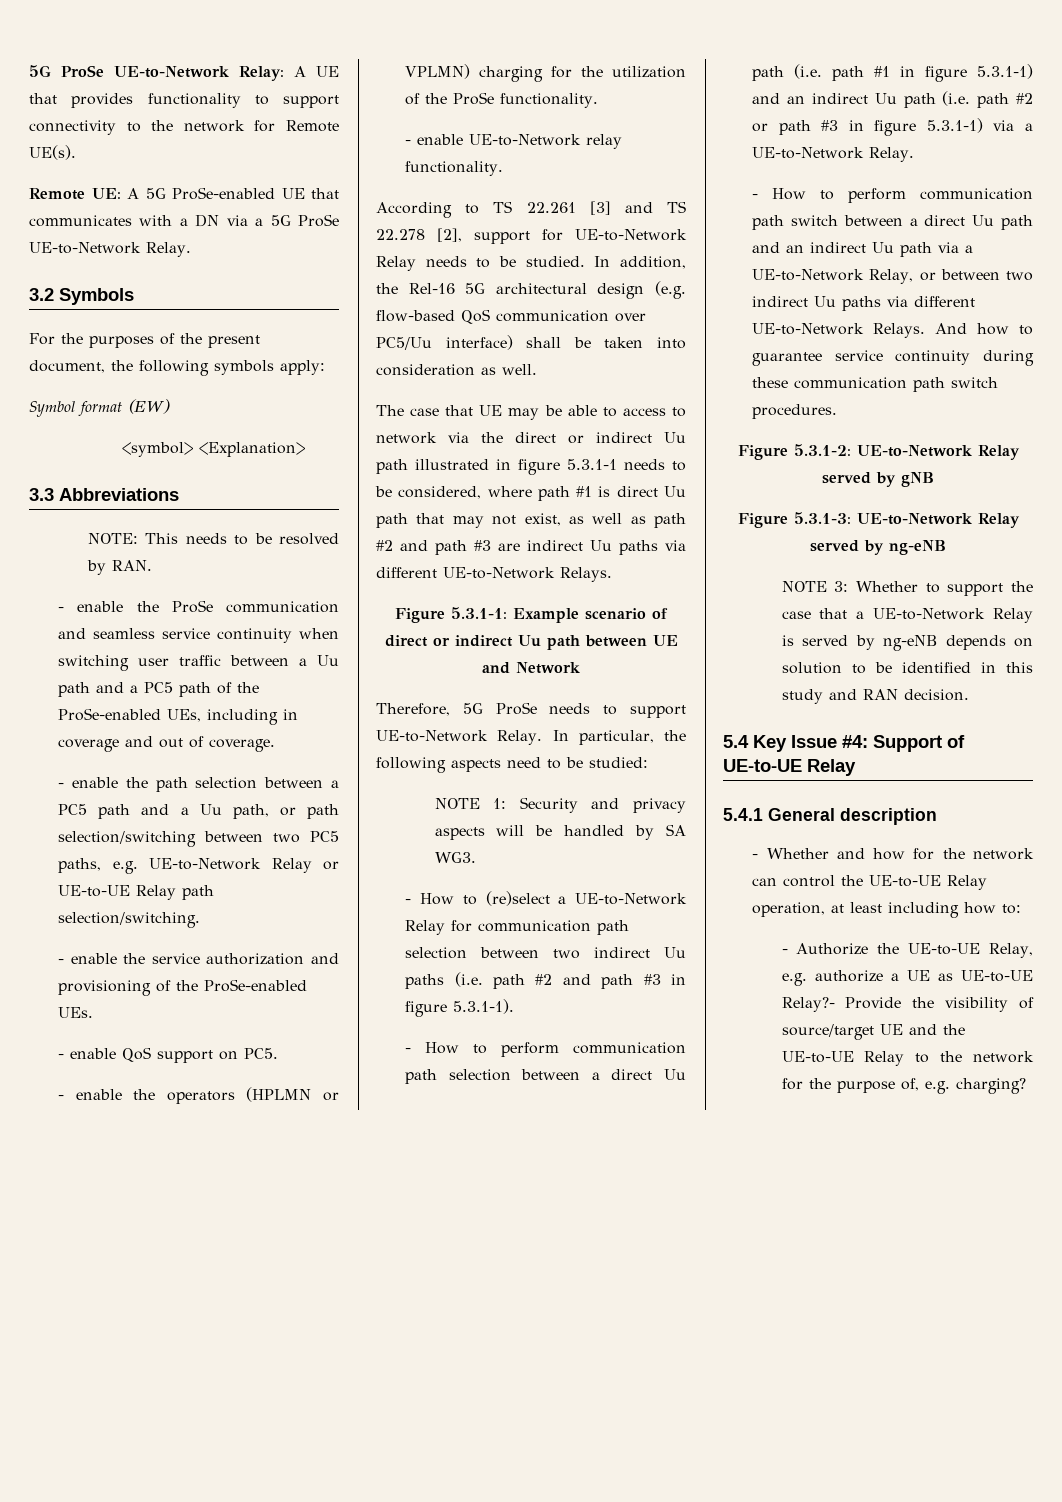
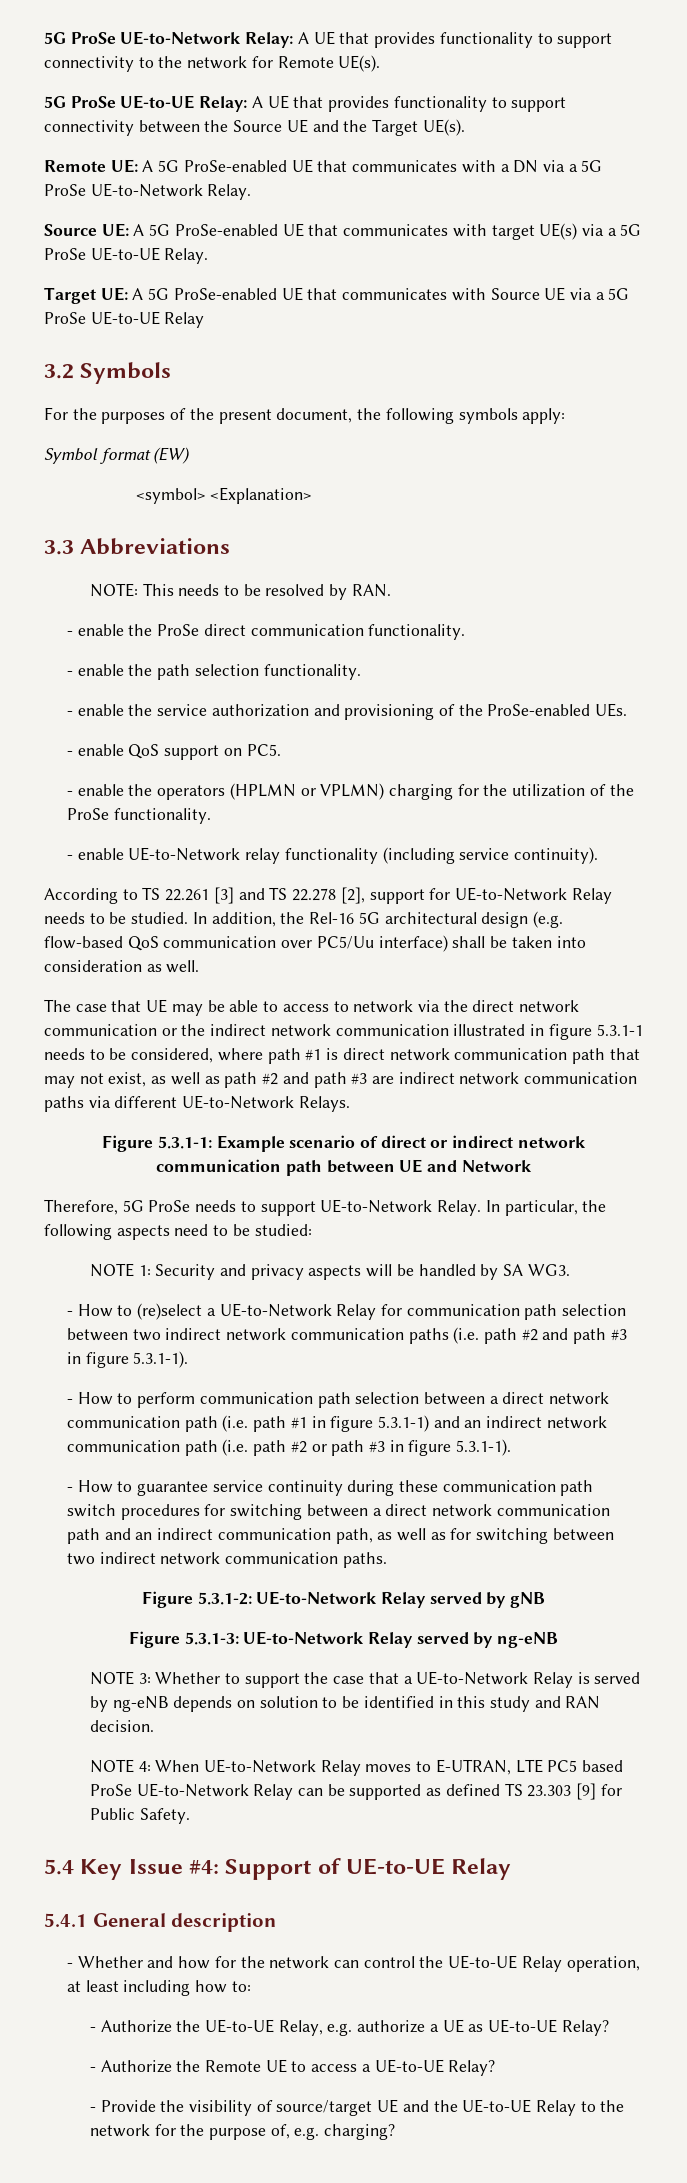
(76, 152) none -> [44,95,567,112] [44,119,465,136] // 5G ProSe UE-to-UE Relay: A UE that provides functionality to support connectivity between the Source UE and the Target UE(s).
(191, 249) none -> [44,223,642,240] [44,247,209,264] [44,287,630,304] [44,311,205,328] // Source UE: A 5G ProSe-enabled UE that communicates with target UE(s) via a 5G ProSe UE-to-UE Relay. // Target UE: A 5G ProSe-enabled UE that communicates with Source UE via a 5G ProSe UE-to-UE Relay
[226,601,339,613] [58,628,339,643] [58,655,339,671] [58,682,260,697] [58,708,299,725] [58,736,276,752] communication and seamless service continuity when switching user traffic between a Uu path and a PC5 path of the ProSe-enabled UEs, including in coverage and out of coverage. -> [203,624,466,640] direct communication functionality.
[264,777,339,788] [58,804,339,819] [58,831,339,847] [58,858,339,874] [58,885,215,900] [58,912,201,928] between a PC5 path and a Uu path, or path selection/switching between two PC5 paths, e.g. UE-to-Network Relay or UE-to-UE Relay path selection/switching. -> [263,664,361,680] functionality.
[405,161,504,176] functionality. -> [284,847,598,864] functionality (including service continuity).
[568,432,686,444] [376,459,408,474] or indirect Uu path -> [519,1000,580,1013] [44,1024,449,1037] network communication or the indirect network communication
[664,486,686,497] Uu -> [389,1048,568,1061] network communication
[590,540,612,551] Uu -> [459,1072,638,1085] network communication
[517,635,541,647] Uu -> [517,1136,586,1148] [156,1159,282,1172] network communication
[664,947,686,958] Uu -> [226,1328,404,1341] network communication
[664,1069,686,1080] Uu -> [549,1392,610,1405] [66,1416,180,1428] network communication
[874,93,897,104] Uu -> [546,1416,607,1429] [66,1440,180,1452] network communication
[926,118,1033,133] [752,147,915,162] [752,188,1033,203] [752,215,1033,230] [752,242,974,257] [752,269,1033,284] [752,296,976,311] [752,323,1010,338] 5.3.1-1) via a UE-to-Network Relay. // - How to perform communication path switch between a direct Uu path and an indirect Uu path via a UE-to-Network Relay, or between two indirect Uu paths via different UE-to-Network Relays. And how -> [456,1439,512,1456] [66,1480,113,1493] 5.3.1-1). // - How
[752,404,838,419] procedures. -> [120,1504,610,1520] [66,1528,614,1544] [66,1552,387,1568] procedures for switching between a direct network communication path and an indirect communication path, as well as for switching between two indirect network communication paths.
(969, 695) none -> [89,1759,624,1776] [89,1783,622,1800] [89,1808,190,1824] // NOTE 4: When UE-to-Network Relay moves to E-UTRAN, LTE PC5 based ProSe UE-to-Network Relay can be supported as defined TS 23.303 [9] for Public Safety.
[781,997,835,1012] Relay?- -> [561,2020,609,2036] [89,2059,496,2076] [89,2107,96,2112] Relay? // - Authorize the Remote UE to access a UE-to-UE Relay? // -

